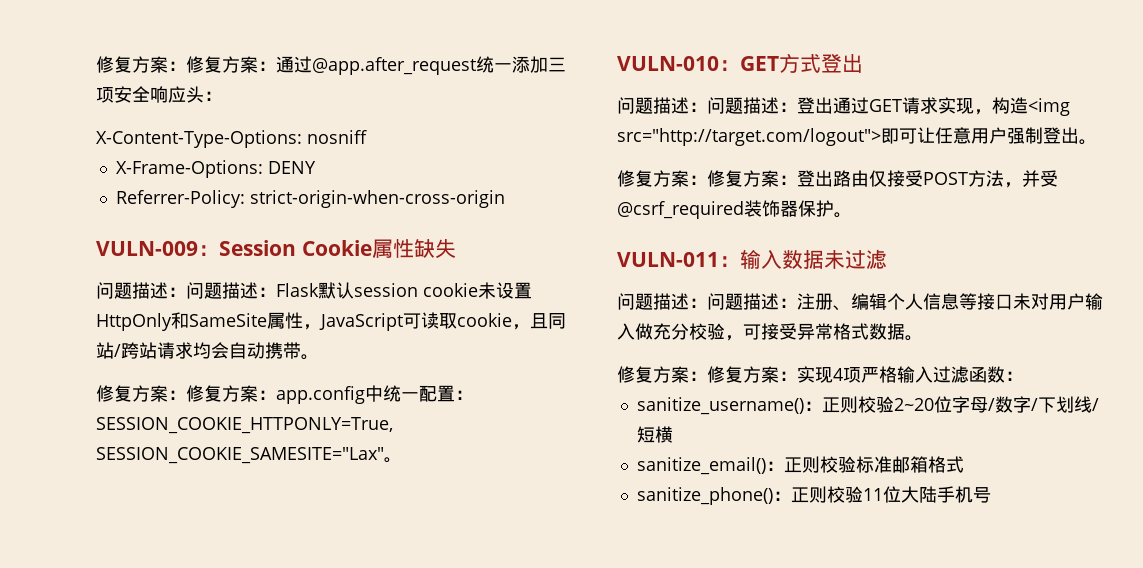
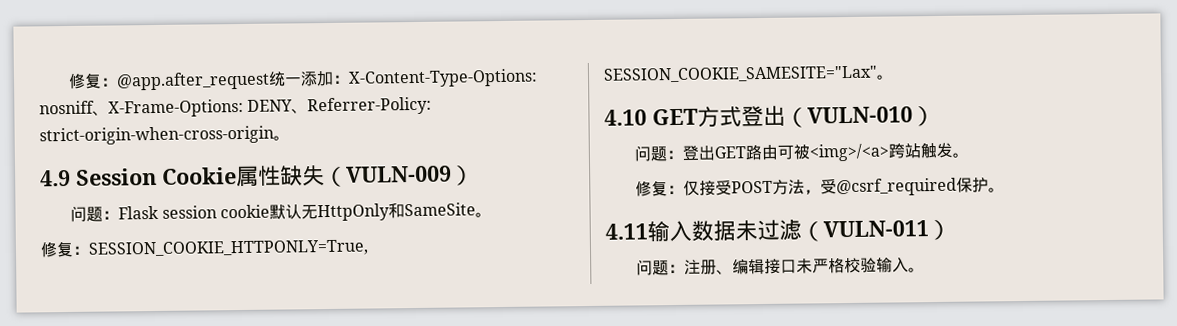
[96,56,566,75] [96,86,222,103] 修复方案：修复方案：通过@app.after_request统一添加三项安全响应头： // -> [68,70,351,91] 修复：@app.after_request统一添加：
(367, 137) // -> [92,110,109,116] 、
(316, 167) // -> [291,108,309,114] 、
[96,241,219,256] // VULN-009： -> [273,135,290,141] [40,169,71,187] 。 // 4.9
[96,282,532,299] [96,312,566,331] [96,342,319,360] [96,385,455,404] // 问题描述：问题描述：Flask默认session cookie未设置HttpOnly和SameSite属性，JavaScript可读取cookie，且同站/跨站请求均会自动携带。 // 修复方案：修复方案：app.config中统一配置 -> [324,165,474,188] [70,202,492,222] [40,241,74,258] （VULN-009） // 问题：Flask session cookie默认无HttpOnly和SameSite。 // 修复
[617,56,740,71] VULN-010： -> [604,109,647,126] 4.10
[617,97,1070,116] [617,127,1097,146] [617,170,869,187] // 问题描述：问题描述：登出通过GET请求实现，构造<img src="http://target.com/logout">即可让任意用户强制登出。 // 修复方案：修复方案：登出路由 -> [785,106,935,128] [634,142,970,162] [635,180,685,197] （VULN-010） // 问题：登出GET路由可被<img>/<a>跨站触发。 // 修复：
[1022,170,1058,187] [617,200,798,219] 并受@csrf_required装饰器 -> [820,177,958,197] 受@csrf_required
[617,252,740,267] VULN-011： -> [605,223,648,240] 4.11
[617,293,1103,311] [617,323,923,341] [617,366,1023,383] [636,396,1099,415] [636,426,673,443] [636,456,964,475] [636,486,991,505] // 问题描述：问题描述：注册、编辑个人信息等接口未对用户输入做充分校验，可接受异常格式数据。 // 修复方案：修复方案：实现4项严格输入过滤函数： // sanitize_username()：正则校验2~20位字母/数字/下划线/短横 // sanitize_email()：正则校验标准邮箱格式 // sanitize_phone()：正则校验11位大陆手机号 -> [801,219,951,242] [636,257,926,276] （VULN-011） // 问题：注册、编辑接口未严格校验输入。

